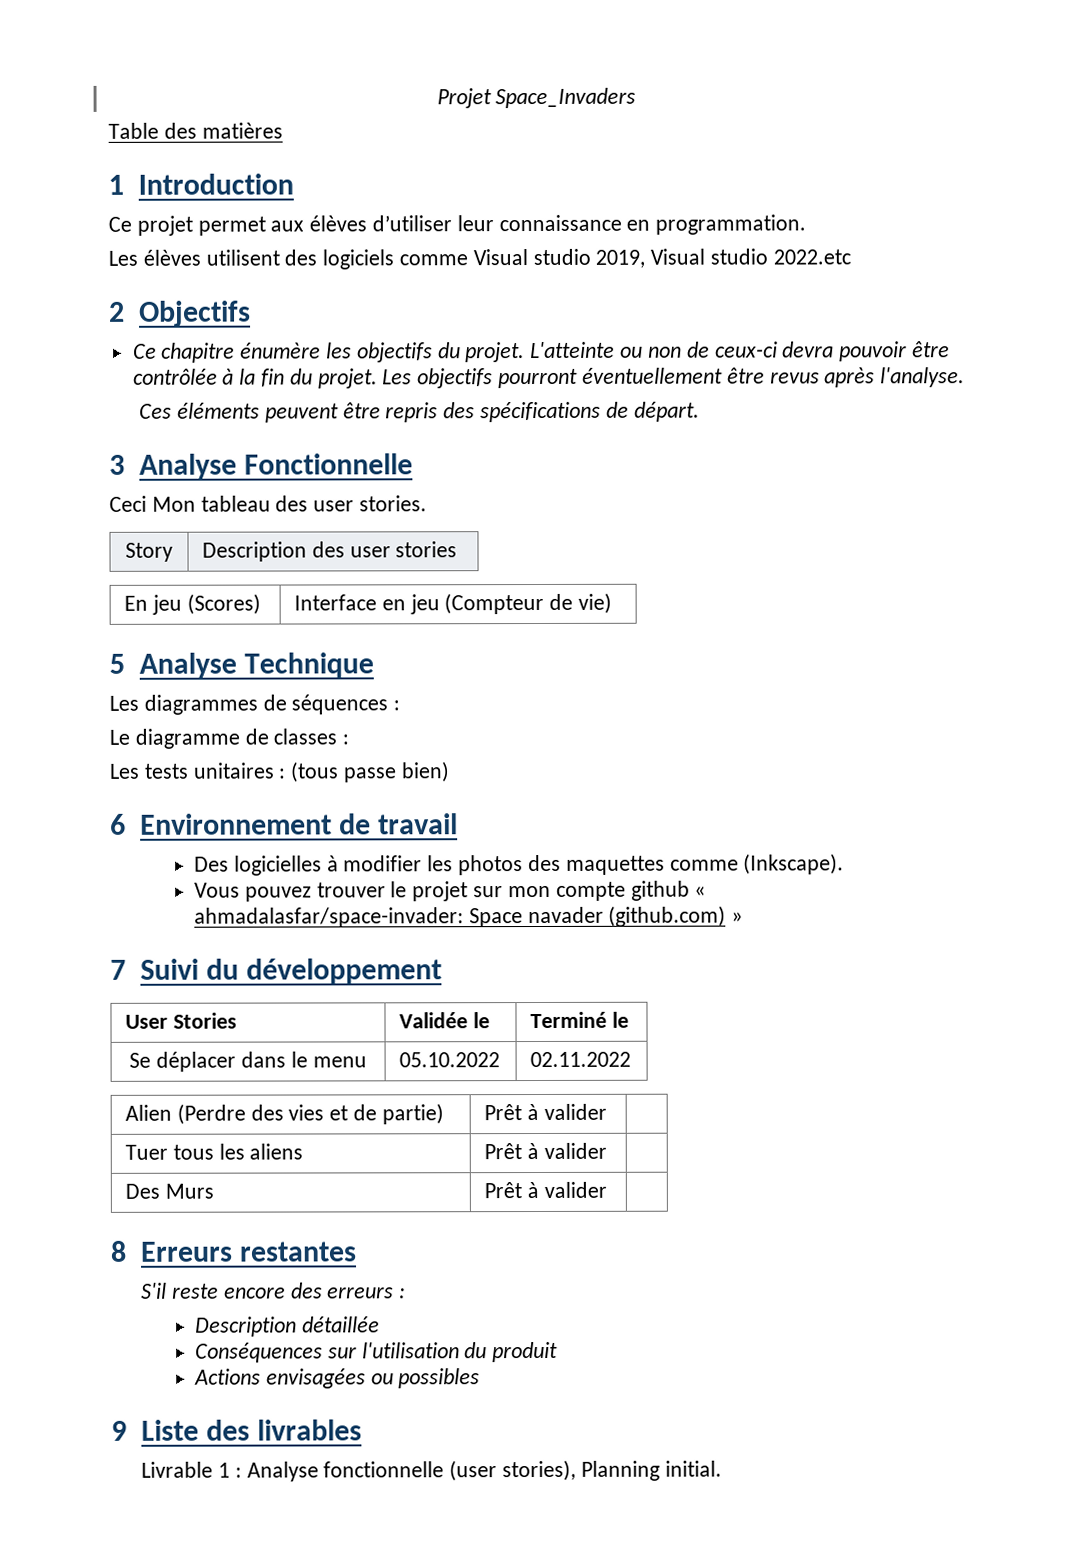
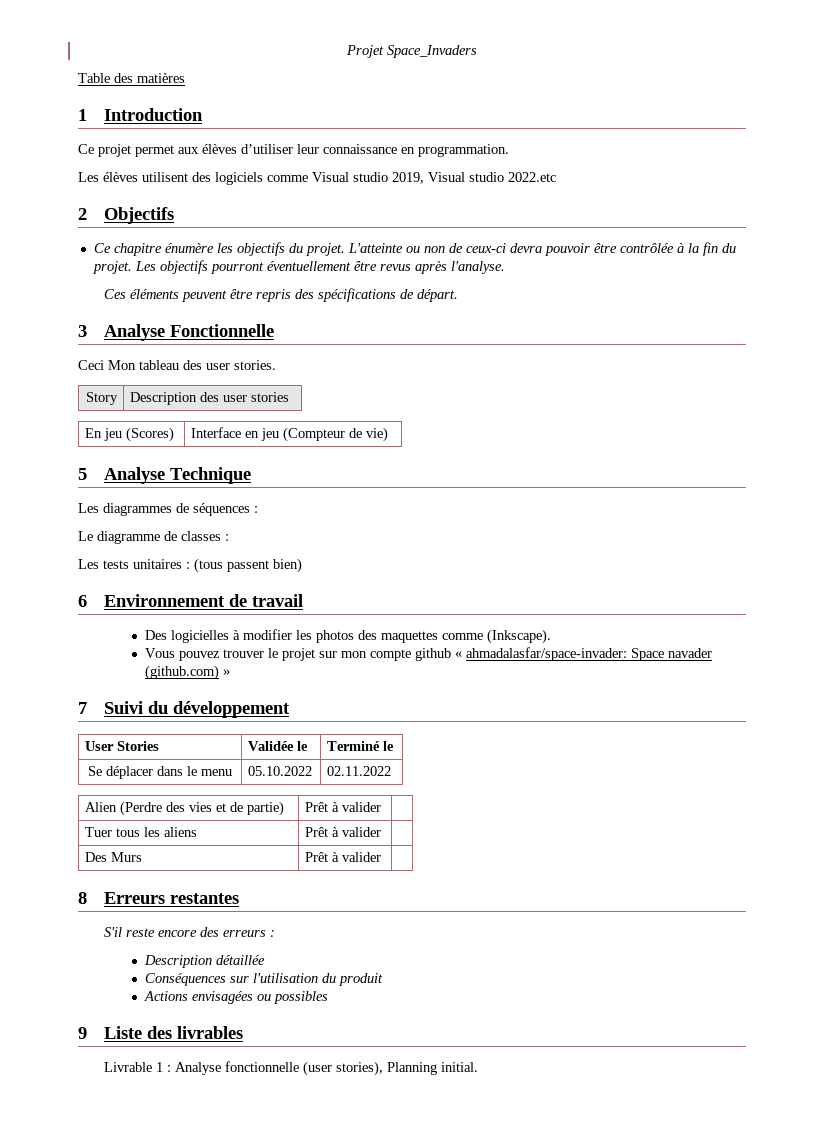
[343,767,398,783] passe -> [227,560,269,572] passent

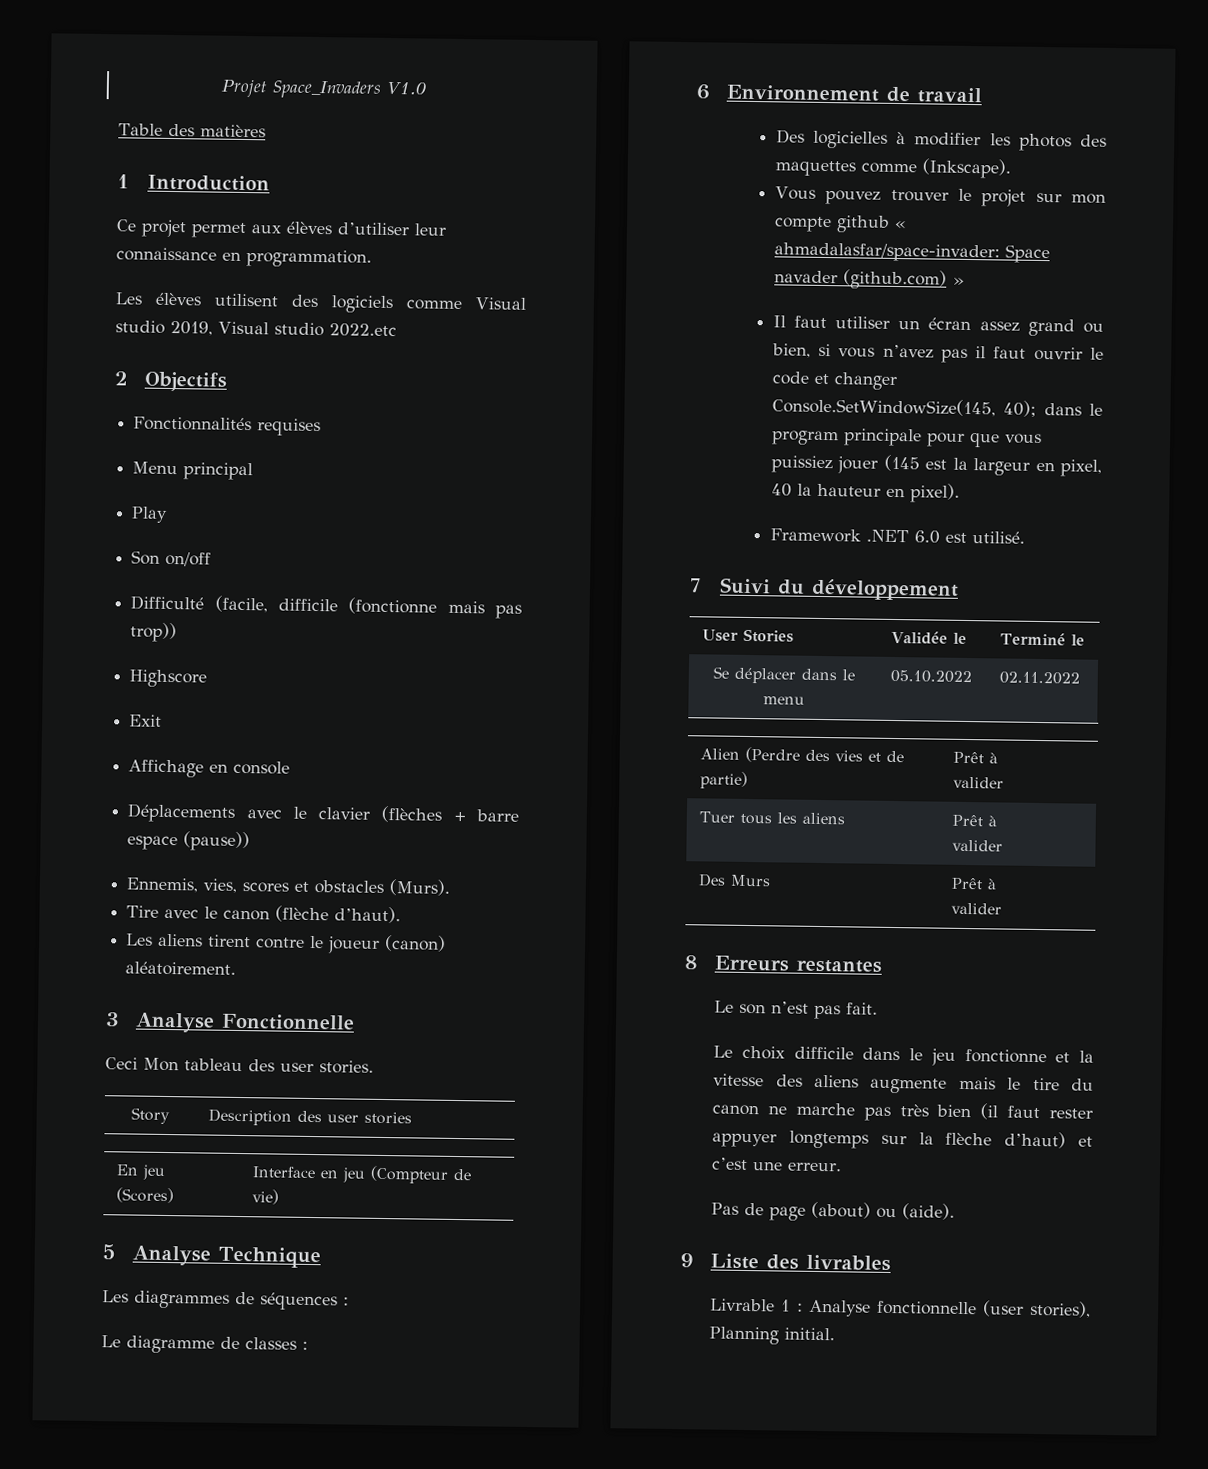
(477, 51) none -> [386,81,426,95] V1.0
[93,242,736,256] [92,260,505,274] [103,288,458,302] Ce chapitre énumère les objectifs du projet. L'atteinte ou non de ceux-ci devra pouvoir être contrôlée à la fin du projet. Les objectifs pourront éventuellement être revus après l'analyse. // Ces éléments peuvent être repris des spécifications de départ. -> [133,416,322,437] [132,461,254,481] [131,506,169,523] [131,550,212,567] [130,595,522,619] [130,622,178,643] [129,669,208,688] [129,714,163,727] [128,759,291,778] [127,803,520,823] [127,831,251,852] [126,877,451,896] [126,905,402,924] [126,933,447,954] [125,961,237,976] Fonctionnalités requises // Menu principal // Play // Son on/off // Difficulté (facile, difficile (fonctionne mais pas trop)) // Highscore // Exit // Affichage en console // Déplacements avec le clavier (flèches + barre espace (pause)) // Ennemis, vies, scores et obstacles (Murs). // Tire avec le canon (flèche d’haut). // Les aliens tirent contre le joueur (canon) aléatoirement.
[78,558,302,573] // Les tests unitaires : (tous passent bien) -> (308, 1345) none
(231, 672) none -> [772,315,1104,337] [771,343,1104,363] [771,371,898,391] [771,397,1103,417] [771,428,1042,448] [770,454,1102,477] [770,483,960,503] [769,528,1025,544] // Il faut utiliser un écran assez grand ou bien, si vous n’avez pas il faut ouvrir le code et changer Console.SetWindowSize(145, 40); dans le program principale pour que vous puissiez jouer (145 est la largeur en pixel, 40 la hauteur en pixel). // Framework .NET 6.0 est utilisé.
[103,927,275,937] [144,955,266,968] [145,973,384,986] [144,991,329,1004] S'il reste encore des erreurs : // Description détaillée // Conséquences sur l'utilisation du produit // Actions envisagées ou possibles -> [714,1000,879,1020] [713,1045,1094,1066] [713,1073,1094,1094] [712,1102,1093,1121] [712,1130,1093,1149] [712,1157,843,1172] [711,1201,956,1221] Le son n’est pas fait. // Le choix difficile dans le jeu fonctionne et la vitesse des aliens augmente mais le tire du canon ne marche pas très bien (il faut rester appuyer longtemps sur la flèche d’haut) et c’est une erreur. // Pas de page (about) ou (aide).

